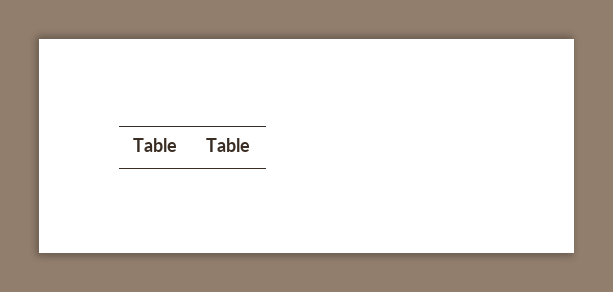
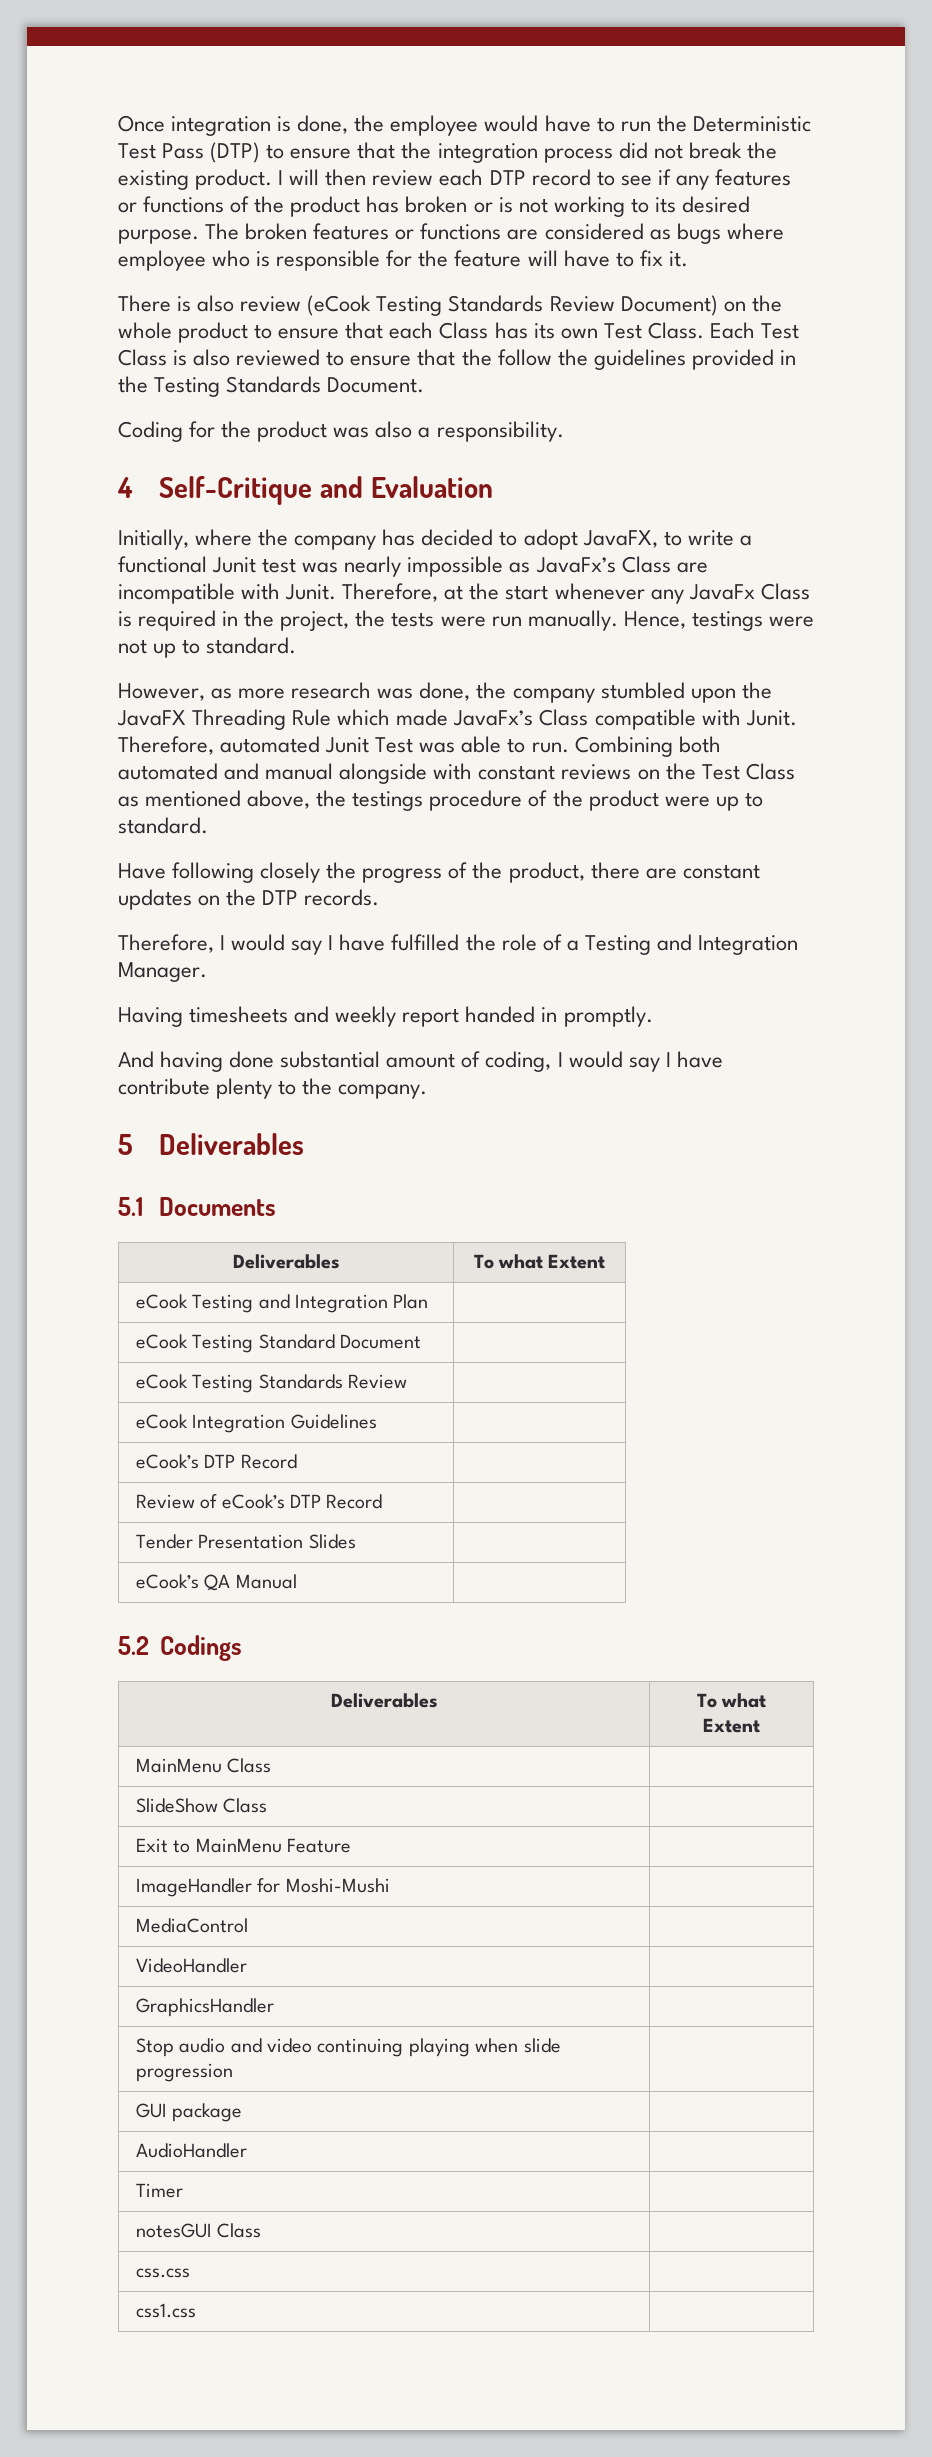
[133,138,178,152] [206,138,251,152] Table | Table -> [118,115,811,136] [118,142,777,163] [118,169,791,190] [118,196,750,217] [118,223,784,244] [118,250,688,271] [118,295,782,316] [118,322,799,343] [118,349,796,370] [118,376,425,397] [118,421,564,442] [117,476,494,505] [118,529,752,550] [118,556,708,577] [118,583,810,604] [118,610,814,631] [118,637,297,658] [118,682,772,703] [117,709,797,730] [118,736,721,757] [118,763,795,784] [118,790,763,811] [118,817,208,834] [118,862,760,883] [118,889,380,910] [118,934,798,955] [118,962,207,982] [118,1006,653,1027] [118,1051,723,1072] [118,1078,428,1099] [118,1133,305,1155] [118,1197,277,1216] [232,1254,340,1269] [473,1254,606,1269] [135,1294,429,1313] [135,1334,422,1353] [135,1374,408,1393] [135,1414,377,1433] [135,1454,297,1469] [135,1494,383,1509] [135,1534,356,1549] [135,1574,297,1591] [118,1635,243,1661] [330,1693,438,1708] [696,1693,767,1708] [703,1718,761,1733] [135,1758,272,1773] [135,1798,268,1813] [135,1838,352,1853] [135,1878,390,1897] [135,1918,248,1933] [135,1958,247,1973] [135,1998,274,2017] [135,2038,561,2057] [135,2063,233,2082] [135,2103,243,2122] [135,2143,247,2158] [135,2183,183,2198] [135,2223,262,2238] [135,2268,190,2278] [135,2303,196,2318] Once integration is done, the employee would have to run the Deterministic Test Pass (DTP) to ensure that the integration process did not break the existing product. I will then review each DTP record to see if any features or functions of the product has broken or is not working to its desired purpose. The broken features or functions are considered as bugs where employee who is responsible for the feature will have to fix it. // There is also review (eCook Testing Standards Review Document) on the whole product to ensure that each Class has its own Test Class. Each Test Class is also reviewed to ensure that the follow the guidelines provided in the Testing Standards Document. // Coding for the product was also a responsibility. // 4 Self-Critique and Evaluation // Initially, where the company has decided to adopt JavaFX, to write a functional Junit test was nearly impossible as JavaFx’s Class are incompatible with Junit. Therefore, at the start whenever any JavaFx Class is required in the project, the tests were run manually. Hence, testings were not up to standard. // However, as more research was done, the company stumbled upon the JavaFX Threading Rule which made JavaFx’s Class compatible with Junit. Therefore, automated Junit Test was able to run. Combining both automated and manual alongside with constant reviews on the Test Class as mentioned above, the testings procedure of the product were up to standard. // Have following closely the progress of the product, there are constant updates on the DTP records. // Therefore, I would say I have fulfilled the role of a Testing and Integration Manager. // Having timesheets and weekly report handed in promptly. // And having done substantial amount of coding, I would say I have contribute plenty to the company. // 5 Deliverables // 5.1 Documents // Deliverables | To what Extent // eCook Testing and Integration Plan | // eCook Testing Standard Document | // eCook Testing Standards Review | // eCook Integration Guidelines | // eCook’s DTP Record | // Review of eCook’s DTP Record | // Tender Presentation Slides | // eCook’s QA Manual | // 5.2 Codings // Deliverables | To what Extent // MainMenu Class | // SlideShow Class | // Exit to MainMenu Feature | // ImageHandler for Moshi-Mushi | // MediaControl | // VideoHandler | // GraphicsHandler | // Stop audio and video continuing playing when slide progression | // GUI package | // AudioHandler | // Timer | // notesGUI Class | // css.css | // css1.css |

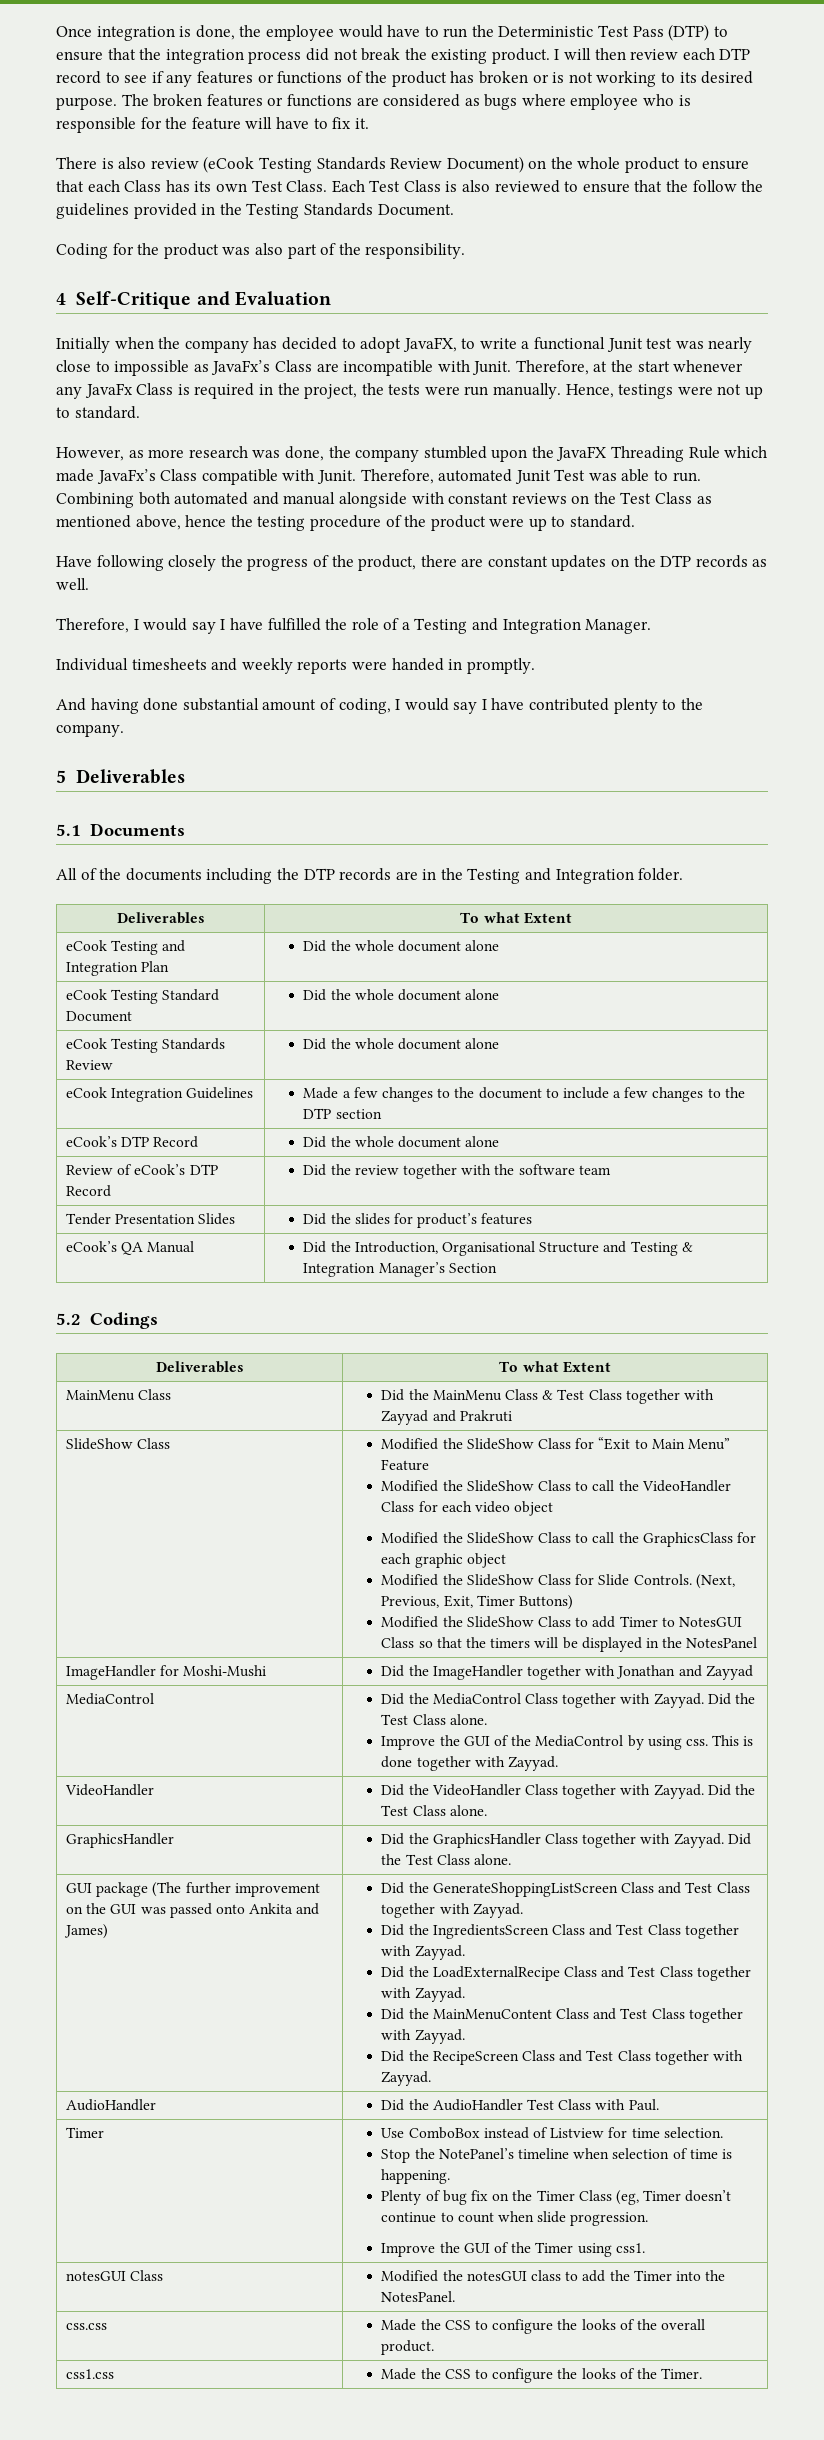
[418,427,431,438] a -> [287,243,361,259] part of the
[118,529,253,550] Initially, where -> [56,337,154,353] Initially when
(402, 566) none -> [56,360,110,372] close to
[316,790,424,811] the testings -> [185,515,306,531] hence the testing
[304,889,380,906] records. -> [695,555,768,568] [56,578,89,590] records as well.
[118,1007,183,1027] Having -> [56,658,128,671] Individual
[402,1008,460,1027] report -> [297,659,387,674] reports were
[118,1078,210,1095] contribute -> [529,698,610,711] contributed
(277, 1206) none -> [56,868,684,884] // All of the documents including the DTP records are in the Testing and Integration folder.
(429, 1301) none -> [303,940,500,952] Did the whole document alone
(422, 1341) none -> [303,989,500,1001] Did the whole document alone
[135,1414,377,1433] [135,1454,297,1469] // eCook Integration Guidelines | // eCook’s DTP Record | -> [303,1038,500,1050] [66,1087,254,1102] [303,1087,745,1102] [303,1108,382,1119] [66,1136,199,1148] [303,1136,500,1148] Did the whole document alone // eCook Integration Guidelines | Made a few changes to the document to include a few changes to the DTP section // eCook’s DTP Record | Did the whole document alone
[135,1534,356,1549] [135,1574,297,1591] // Tender Presentation Slides | // eCook’s QA Manual | -> [303,1164,611,1179] [66,1213,236,1225] [303,1213,533,1228] [66,1241,195,1255] [303,1241,693,1256] [303,1262,497,1277] Did the review together with the software team // Tender Presentation Slides | Did the slides for product’s features // eCook’s QA Manual | Did the Introduction, Organisational Structure and Testing & Integration Manager’s Section
[135,1798,268,1813] [135,1838,352,1853] [135,1878,390,1897] [135,1918,248,1933] [135,1958,247,1973] [135,1998,274,2017] [135,2038,561,2057] [135,2063,233,2082] [135,2103,243,2122] [135,2143,247,2158] [135,2183,183,2198] [135,2223,262,2238] [135,2268,190,2278] [135,2303,196,2318] // SlideShow Class | // Exit to MainMenu Feature | // ImageHandler for Moshi-Mushi | // MediaControl | // VideoHandler | // GraphicsHandler | // Stop audio and video continuing playing when slide progression | // GUI package | // AudioHandler | // Timer | // notesGUI Class | // css.css | // css1.css | -> [381,1389,714,1404] [381,1410,512,1425] [66,1438,171,1450] [381,1437,730,1450] [381,1459,430,1471] [381,1480,731,1492] [381,1501,554,1516] [381,1532,756,1547] [381,1553,506,1568] [381,1574,735,1589] [381,1595,573,1610] [381,1616,742,1628] [381,1637,758,1652] [66,1665,267,1680] [381,1665,753,1680] [66,1693,155,1705] [381,1693,755,1708] [381,1714,487,1725] [381,1735,754,1750] [381,1756,558,1771] [65,1784,155,1796] [381,1784,755,1799] [381,1805,487,1816] [66,1833,175,1848] [381,1833,751,1848] [381,1854,511,1865] [66,1882,320,1897] [66,1903,320,1918] [64,1924,109,1939] [381,1882,750,1897] [381,1903,523,1918] [381,1924,739,1939] [381,1945,465,1960] [381,1966,751,1981] [381,1987,465,2002] [381,2008,743,2023] [381,2029,465,2044] [381,2050,743,2065] [381,2071,432,2086] [66,2099,157,2111] [381,2099,659,2111] [66,2127,105,2138] [381,2127,723,2139] [381,2148,732,2163] [381,2169,451,2184] [381,2190,732,2205] [381,2211,649,2226] [381,2242,645,2257] [66,2270,164,2281] [381,2270,726,2282] [381,2291,456,2302] [66,2323,108,2330] [381,2319,706,2334] [381,2340,435,2355] [66,2369,115,2379] [381,2368,703,2383] Did the MainMenu Class & Test Class together with Zayyad and Prakruti // SlideShow Class | Modified the SlideShow Class for “Exit to Main Menu” Feature // Modified the SlideShow Class to call the VideoHandler Class for each video object // Modified the SlideShow Class to call the GraphicsClass for each graphic object // Modified the SlideShow Class for Slide Controls. (Next, Previous, Exit, Timer Buttons) // Modified the SlideShow Class to add Timer to NotesGUI Class so that the timers will be displayed in the NotesPanel // ImageHandler for Moshi-Mushi | Did the ImageHandler together with Jonathan and Zayyad // MediaControl | Did the MediaControl Class together with Zayyad. Did the Test Class alone. // Improve the GUI of the MediaControl by using css. This is done together with Zayyad. // VideoHandler | Did the VideoHandler Class together with Zayyad. Did the Test Class alone. // GraphicsHandler | Did the GraphicsHandler Class together with Zayyad. Did the Test Class alone. // GUI package (The further improvement on the GUI was passed onto Ankita and James) | Did the GenerateShoppingListScreen Class and Test Class together with Zayyad. // Did the IngredientsScreen Class and Test Class together with Zayyad. // Did the LoadExternalRecipe Class and Test Class together with Zayyad. // Did the MainMenuContent Class and Test Class together with Zayyad. // Did the RecipeScreen Class and Test Class together with Zayyad. // AudioHandler | Did the AudioHandler Test Class with Paul. // Timer | Use ComboBox instead of Listview for time selection. // Stop the NotePanel’s timeline when selection of time is happening. // Plenty of bug fix on the Timer Class (eg, Timer doesn’t continue to count when slide progression. // Improve the GUI of the Timer using css1. // notesGUI Class | Modified the notesGUI class to add the Timer into the NotesPanel. // css.css | Made the CSS to configure the looks of the overall product. // css1.css | Made the CSS to configure the looks of the Timer.

